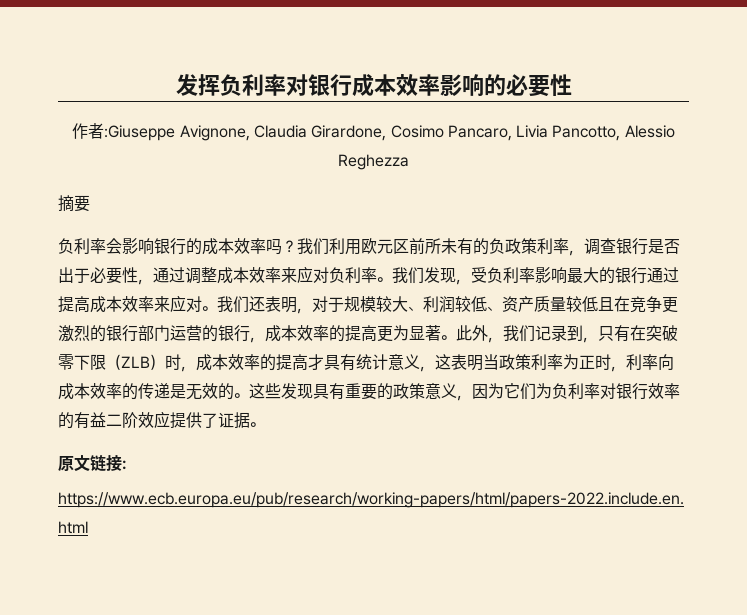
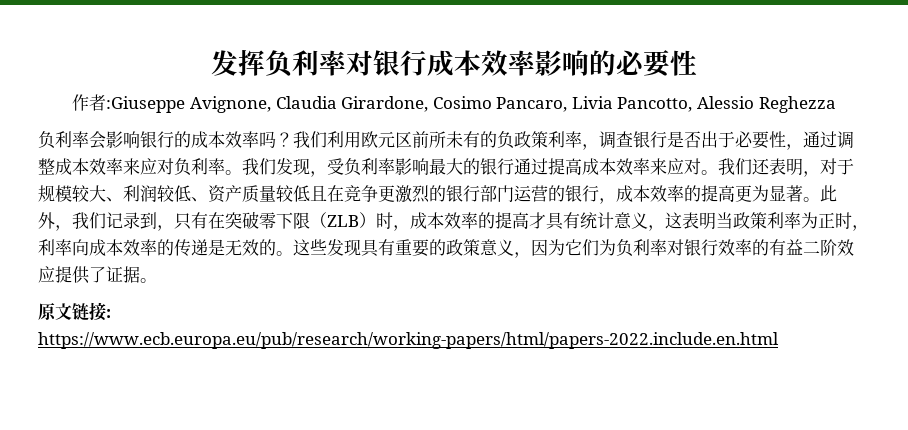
[58,195,90,212] // 摘要 -> (836, 104) none

